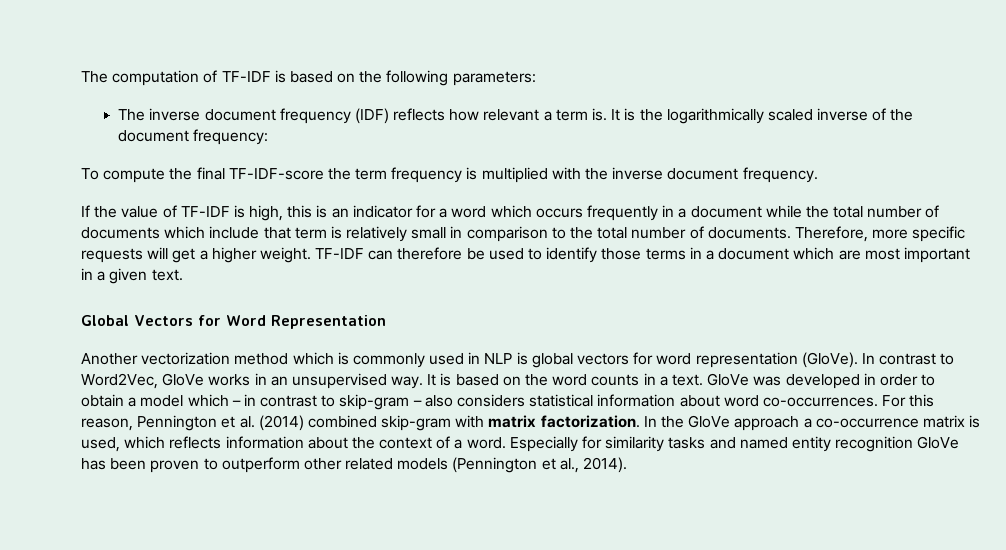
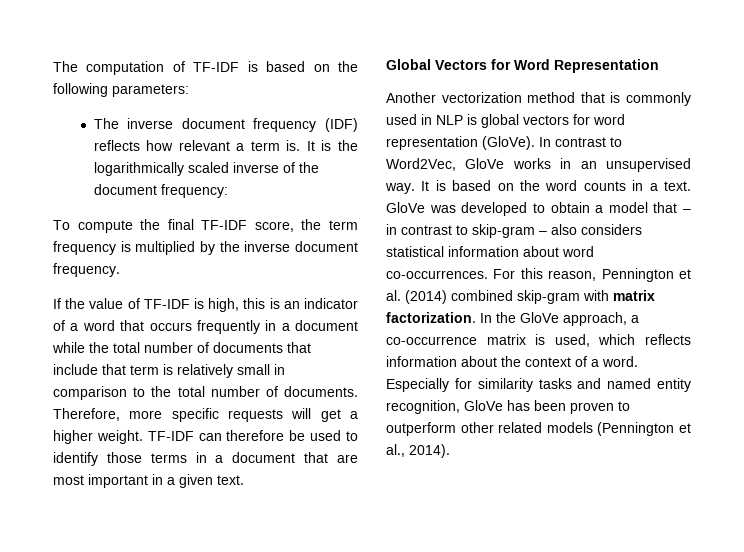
[228,168,324,180] TF-IDF-score -> [201,220,294,232] TF-IDF score,
[551,167,581,180] with -> [200,241,215,255] by
[416,205,437,218] for -> [53,320,65,331] of
[490,205,532,218] which -> [120,320,145,331] that
[164,226,206,239] which -> [287,342,311,353] that
[793,247,835,260] which -> [304,452,329,463] that
[292,352,334,365] which -> [580,92,605,103] that
[863,373,918,386] in order -> (528, 209) none
[187,394,229,407] which -> [653,202,678,213] that
[734,416,800,431] approach -> [563,312,627,326] approach,
[835,436,914,452] recognition -> [386,400,460,414] recognition,

